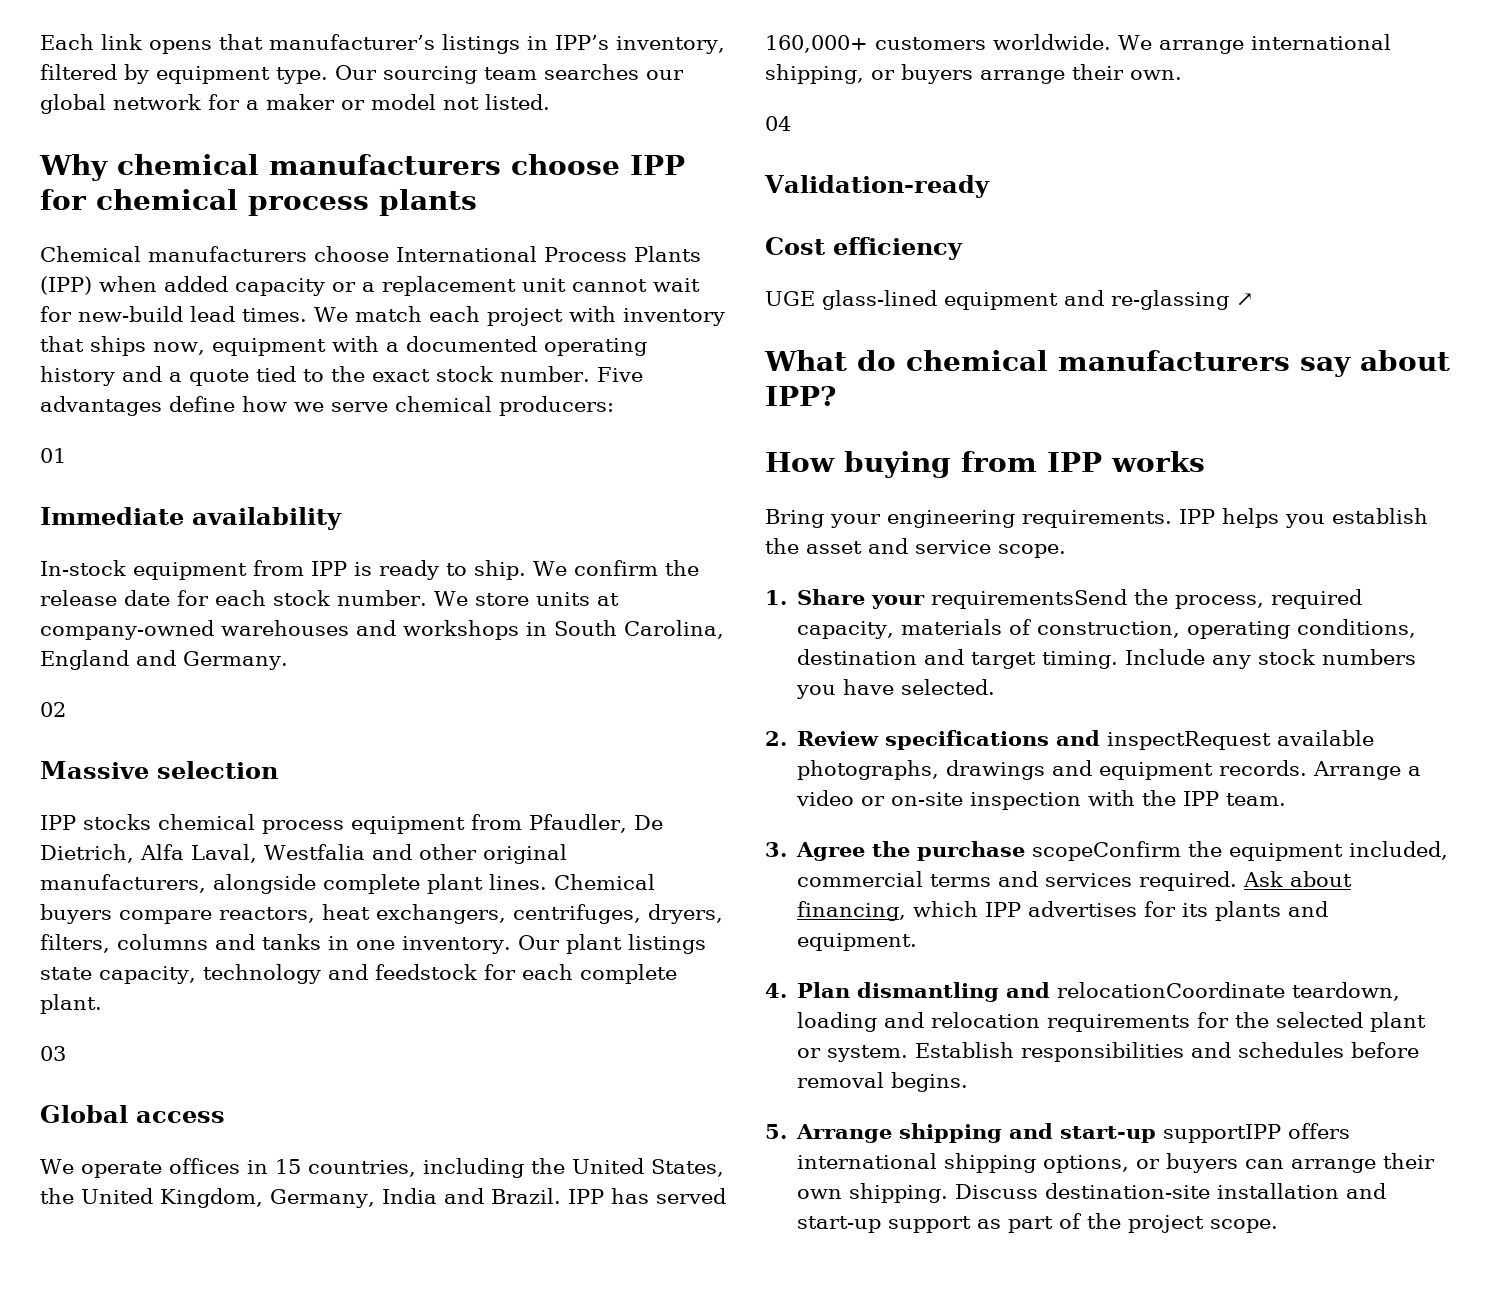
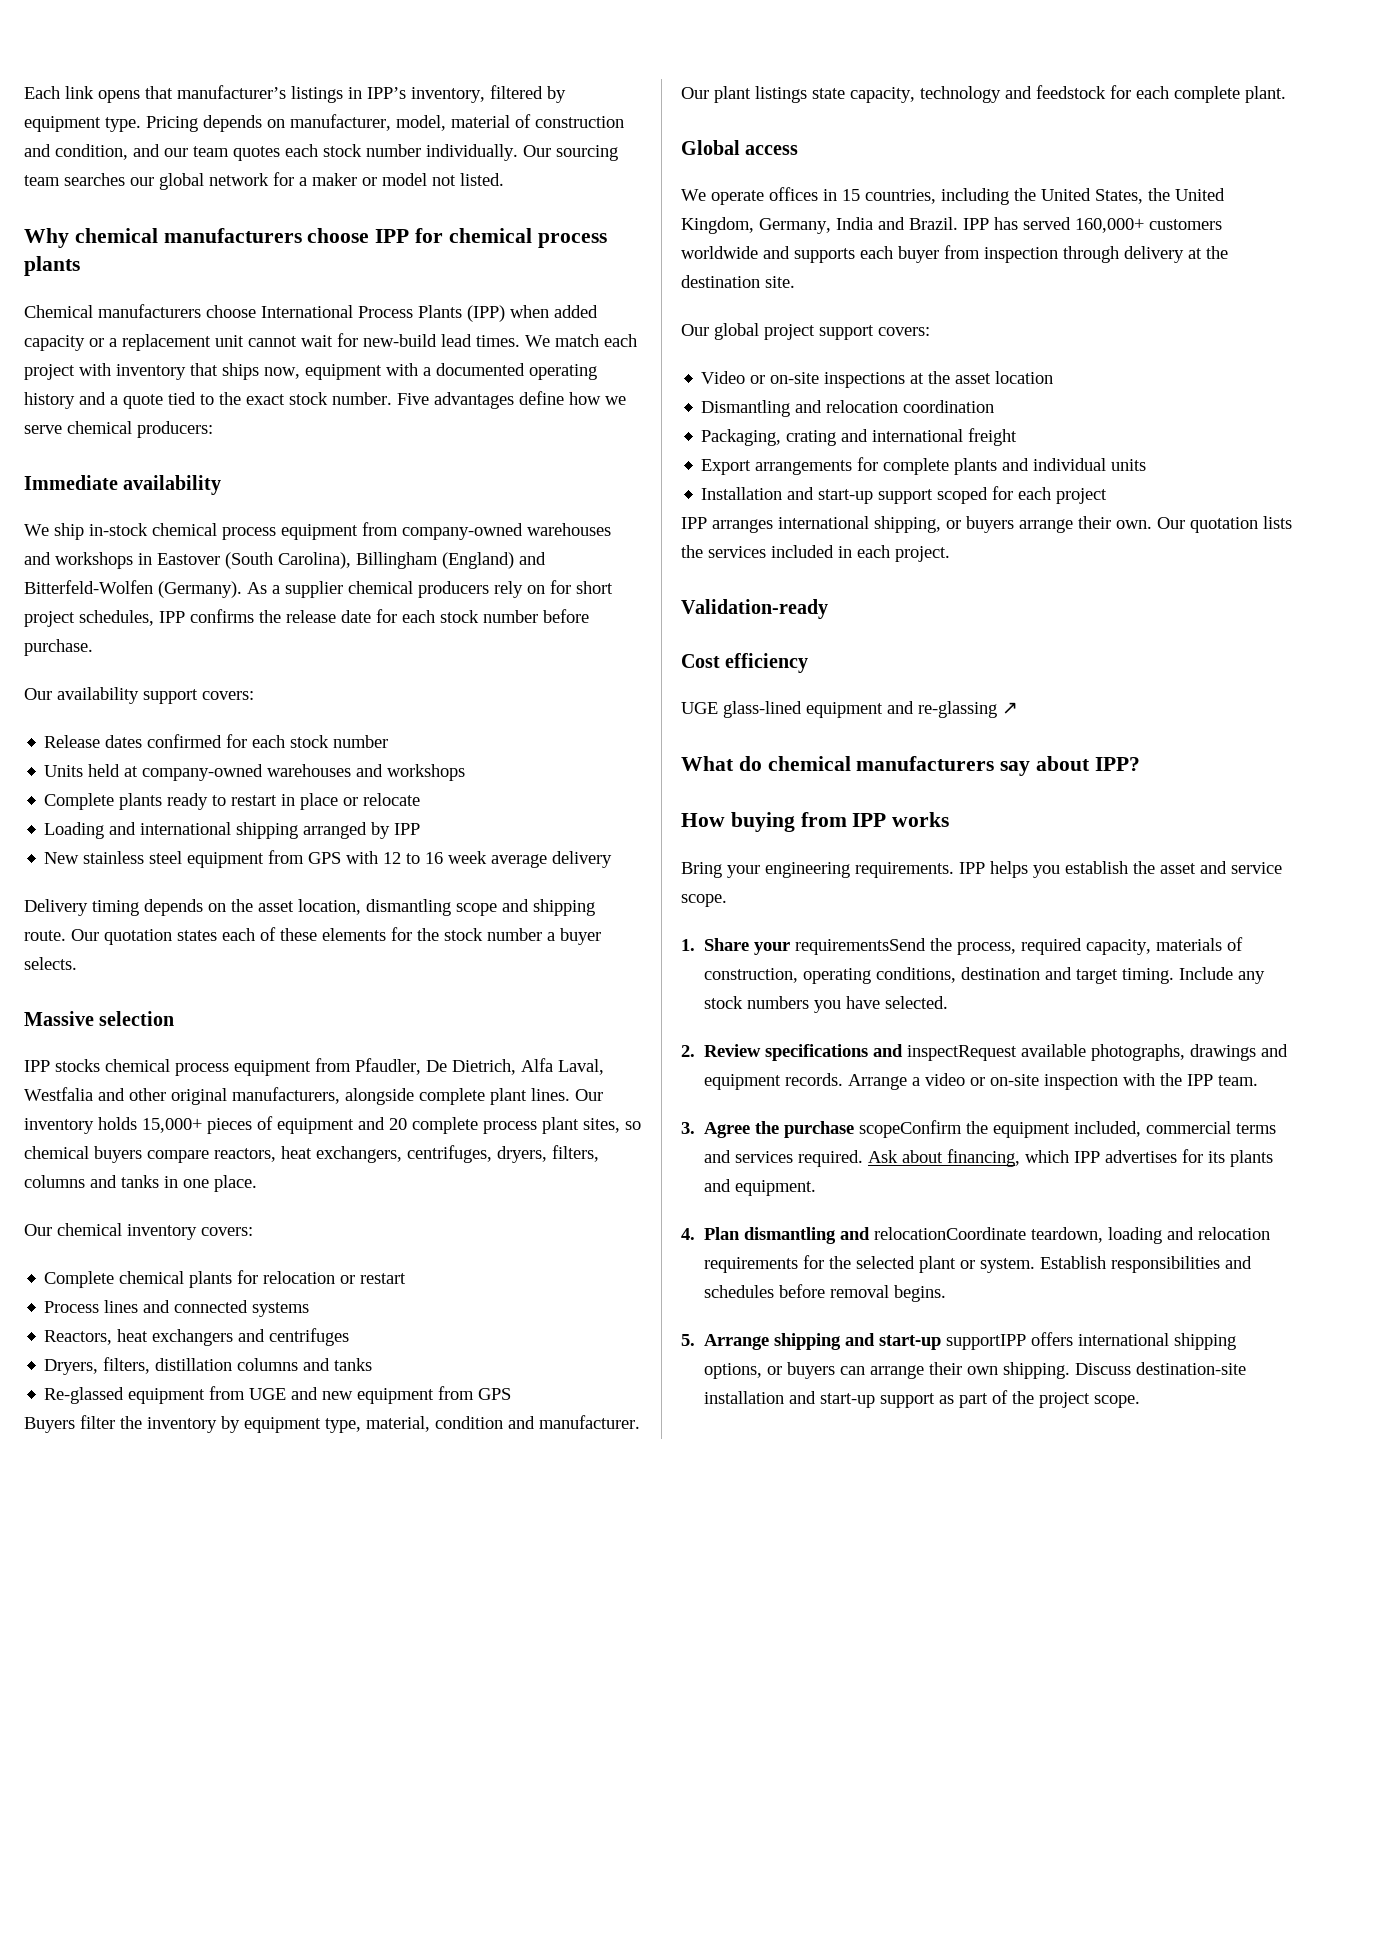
(328, 75) none -> [146,114,624,132] [24,144,518,161] Pricing depends on manufacturer, model, material of construction and condition, and our team quotes each stock number individually.
[40,448,66,463] // 01 -> (213, 429) none
[40,560,658,580] In-stock equipment from IPP is ready to ship. We confirm -> [24,522,611,540] [24,552,546,569] [24,580,613,598] [24,609,254,627] We ship in-stock chemical process equipment from company-owned warehouses and workshops in Eastover (South Carolina), Billingham (England) and Bitterfeld-Wolfen (Germany). As a supplier chemical producers rely on for short project schedules, IPP confirms
[337,590,590,606] number. We store units -> [483,609,589,623] [24,639,93,656] [24,687,254,704] [44,734,389,748] [44,764,121,777] number before purchase. // Our availability support covers: // Release dates confirmed for each stock number // Units held
[526,620,724,639] [40,650,288,670] [40,702,66,717] in South Carolina, England and Germany. // 02 -> [44,793,421,810] [44,822,421,839] [44,850,613,868] [24,899,595,916] [24,927,601,945] [24,957,77,970] // Complete plants ready to restart in place or relocate // Loading and international shipping arranged by IPP // New stainless steel equipment from GPS with 12 to 16 week average delivery // Delivery timing depends on the asset location, dismantling scope and shipping route. Our quotation states each of these elements for the stock number a buyer selects.
[554,874,655,890] Chemical -> [575,1089,603,1101] [24,1116,641,1134] [24,1146,89,1159] Our inventory holds 15,000+ pieces of equipment and 20 complete process plant sites, so chemical
[402,936,511,954] inventory. -> [214,1175,257,1192] [24,1223,253,1240] [44,1270,407,1288] [44,1300,310,1317] [44,1328,350,1346] [44,1357,373,1375] [44,1386,512,1404] [24,1415,640,1433] place. // Our chemical inventory covers: // Complete chemical plants for relocation or restart // Process lines and connected systems // Reactors, heat exchangers and centrifuges // Dryers, filters, distillation columns and tanks // Re-glassed equipment from UGE and new equipment from GPS // Buyers filter the inventory by equipment type, material, condition and manufacturer.
[40,1046,66,1061] // 03 -> (1286, 94) none
[993,34,1244,54] worldwide. We arrange -> [681,245,1228,263] [681,275,795,288] [681,323,930,340] [701,371,1054,388] [701,400,995,417] [701,428,1018,446] [701,457,1147,475] [701,486,1108,504] [681,517,773,533] worldwide and supports each buyer from inspection through delivery at the destination site. // Our global project support covers: // Video or on-site inspections at the asset location // Dismantling and relocation coordination // Packaging, crating and international freight // Export arrangements for complete plants and individual units // Installation and start-up support scoped for each project // IPP arranges
[765,116,791,131] // 04 -> [1157,516,1292,533] [681,545,950,562] Our quotation lists the services included in each project.

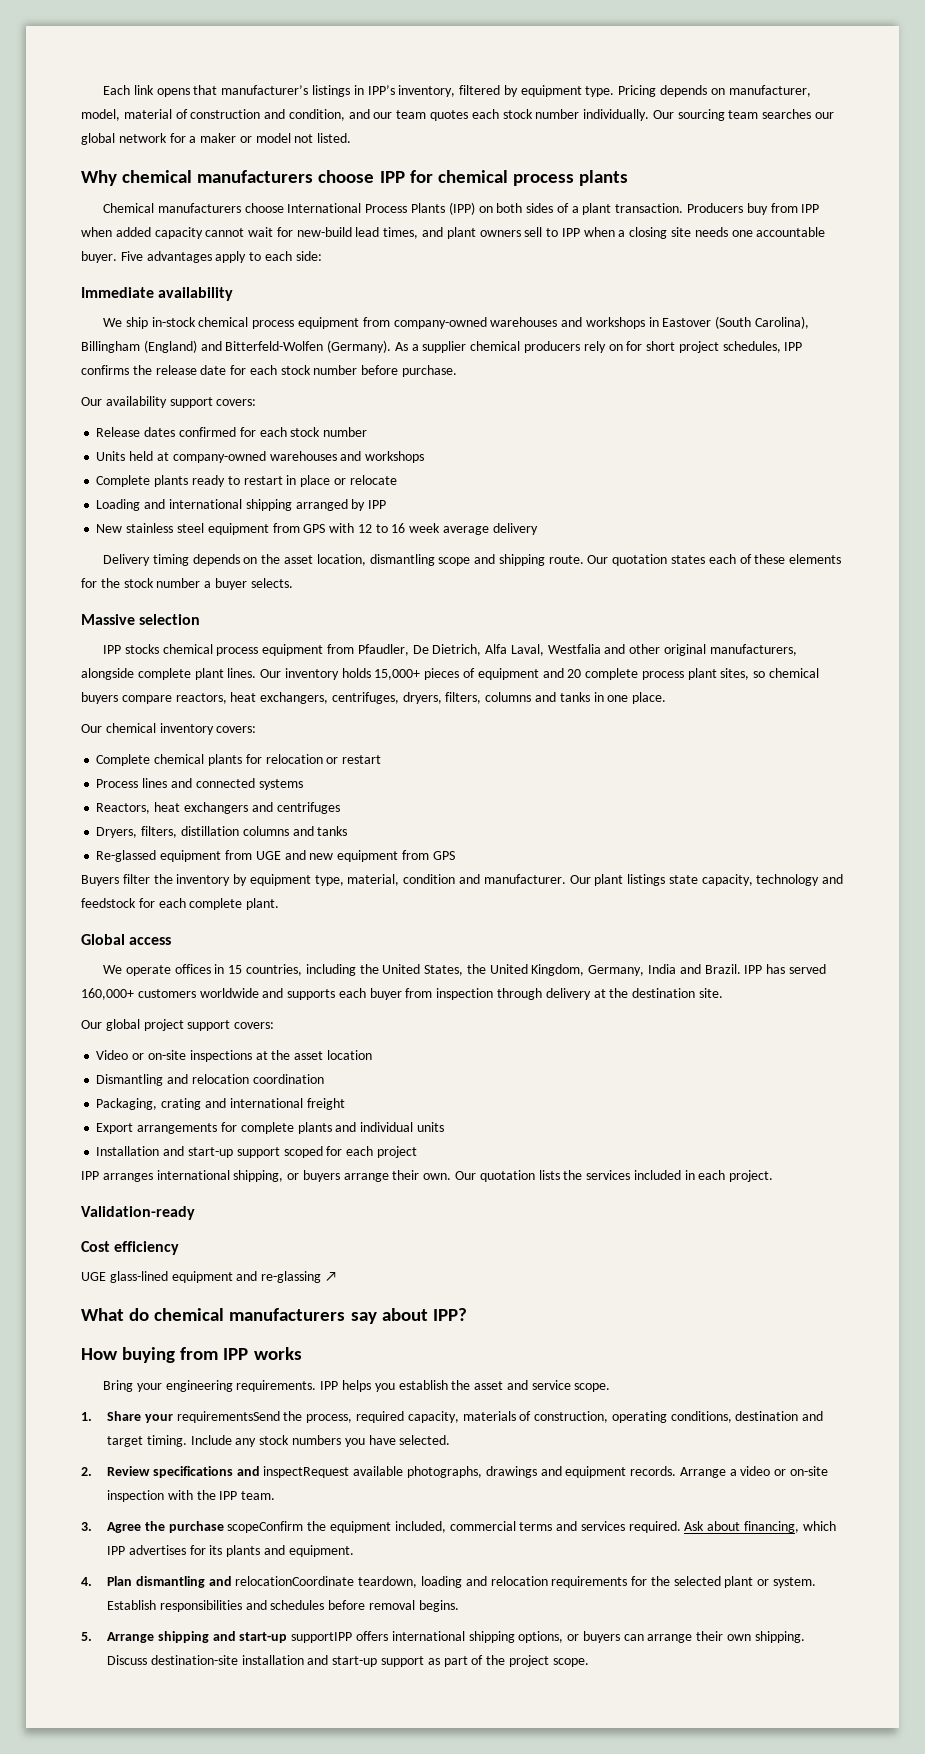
[510,305,598,318] [24,334,244,351] when added capacity or a replacement unit -> [478,203,820,215] [81,227,203,239] on both sides of a plant transaction. Producers buy from IPP when added capacity
[476,334,637,347] [24,363,597,380] [24,391,626,409] [24,421,213,438] times. We match each project with inventory that ships now, equipment with a documented operating history and a quote tied to the exact stock number. Five advantages define how we serve chemical producers: -> [383,227,826,239] [81,251,322,263] times, and plant owners sell to IPP when a closing site needs one accountable buyer. Five advantages apply to each side:

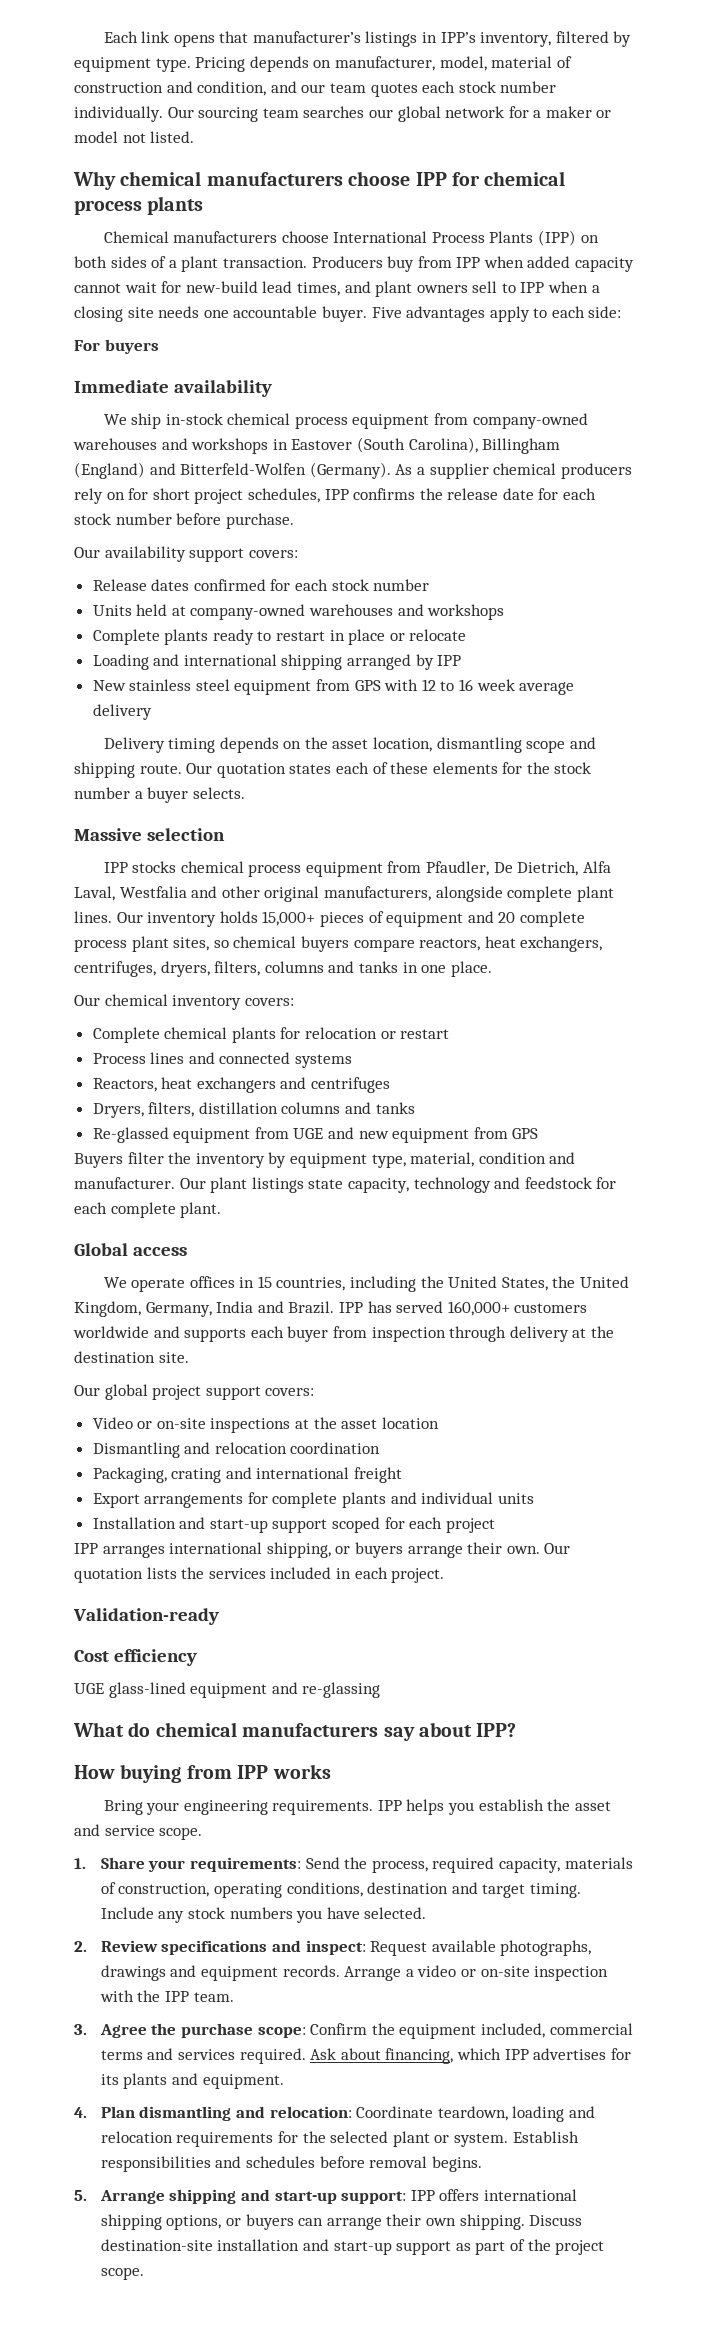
(322, 256) none -> [74,339,159,354] // For buyers
[324,1272,337,1281] ↗ -> (381, 1690) none
[176,1411,280,1423] requirementsSend -> [190,1857,340,1872] requirements: Send
[263,1466,350,1478] inspectRequest -> [305,1940,428,1956] inspect: Request
[227,1521,304,1533] scopeConfirm -> [257,2023,368,2038] scope: Confirm
[235,1576,355,1586] relocationCoordinate -> [269,2106,434,2118] relocation: Coordinate
[291,1632,353,1643] supportIPP -> [341,2190,435,2204] support: IPP

